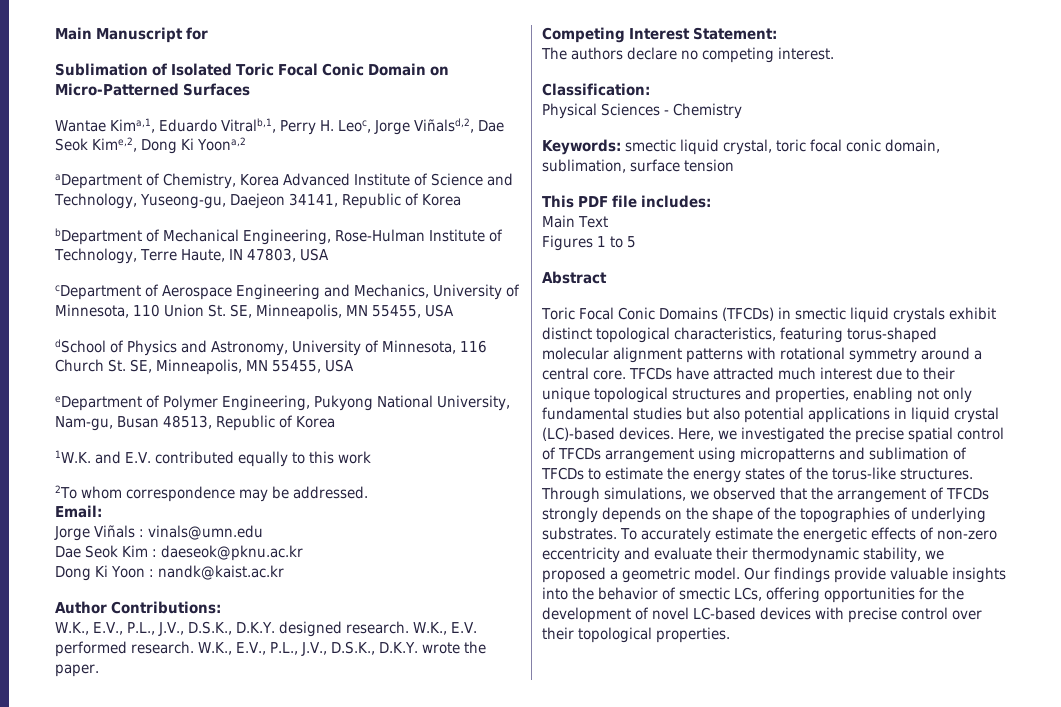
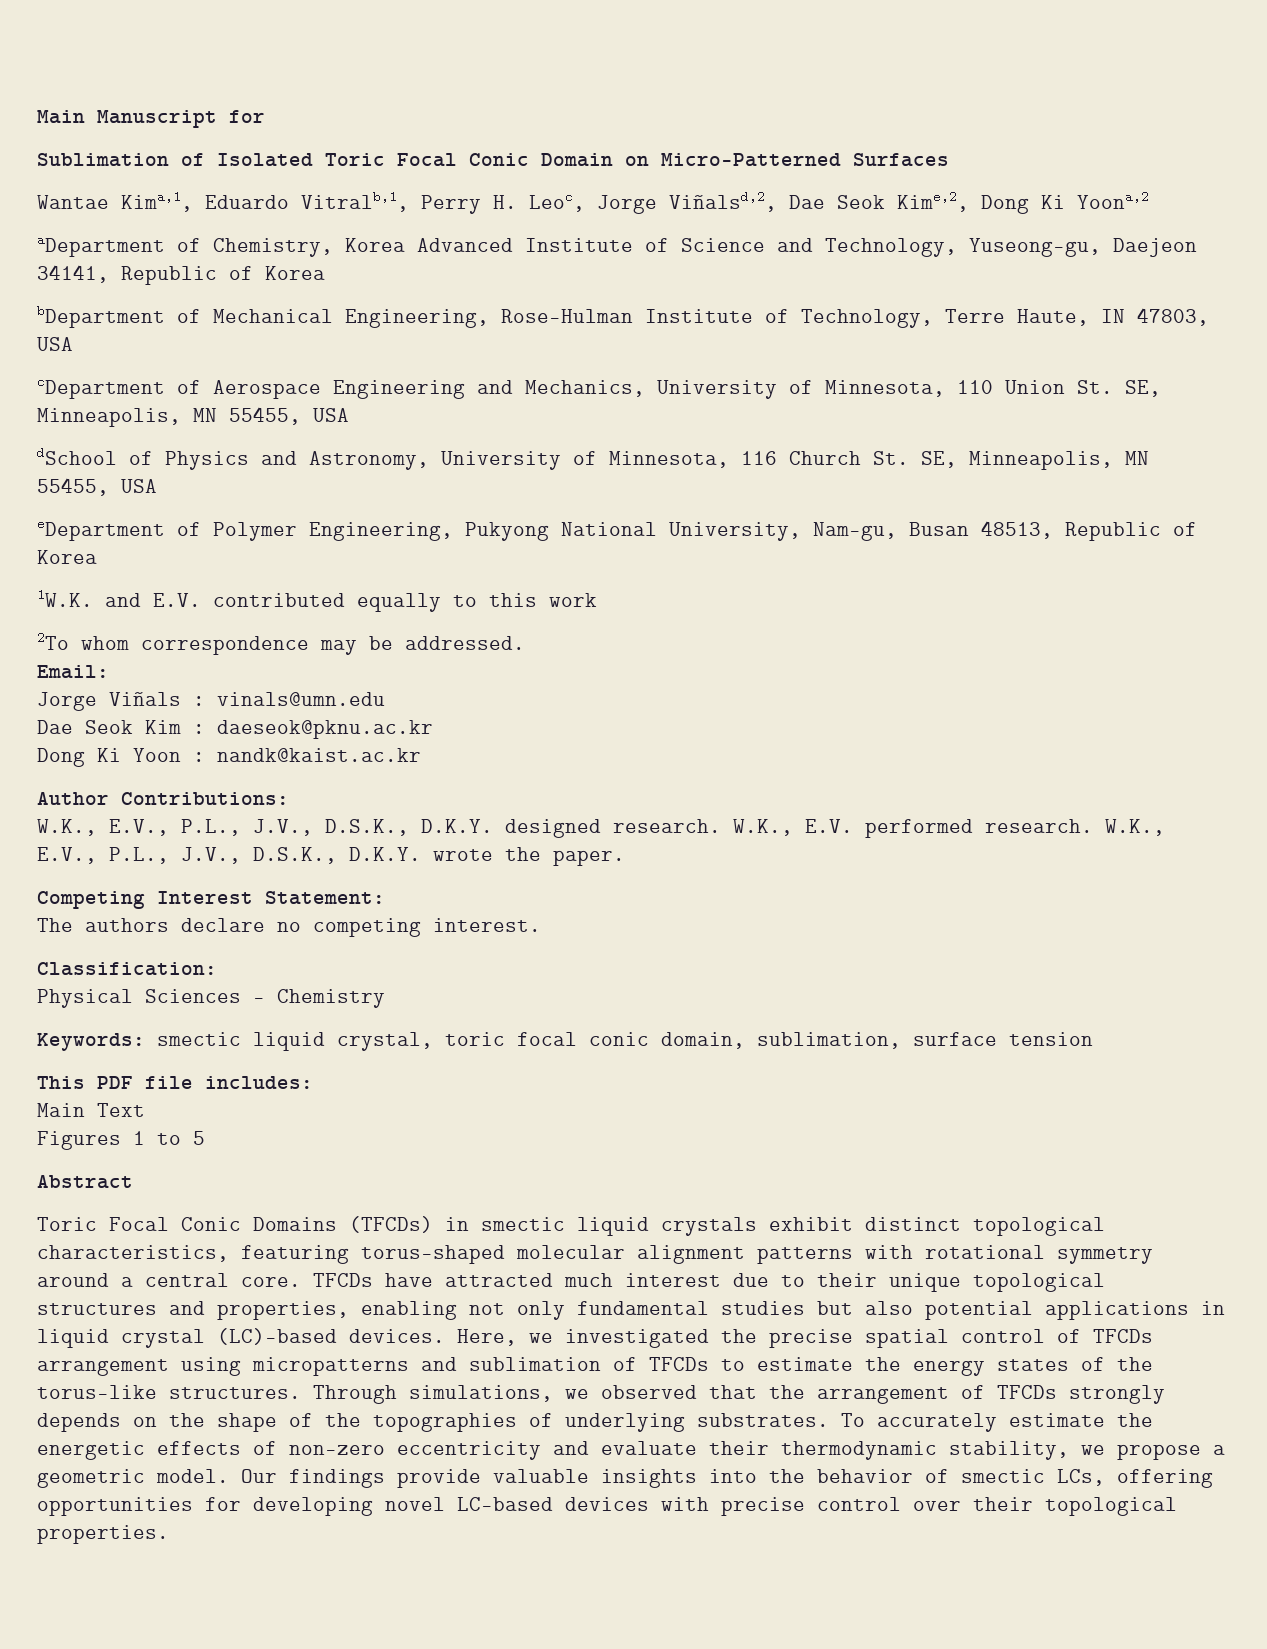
[542,567,606,583] proposed -> [1117,1444,1201,1460] propose
[942,587,964,600] [542,607,649,623] the development of -> [253,1497,373,1516] developing

